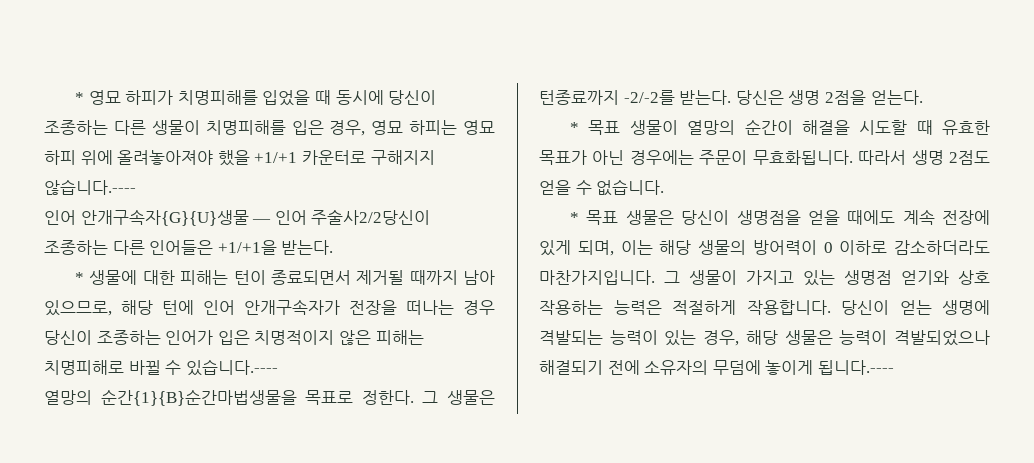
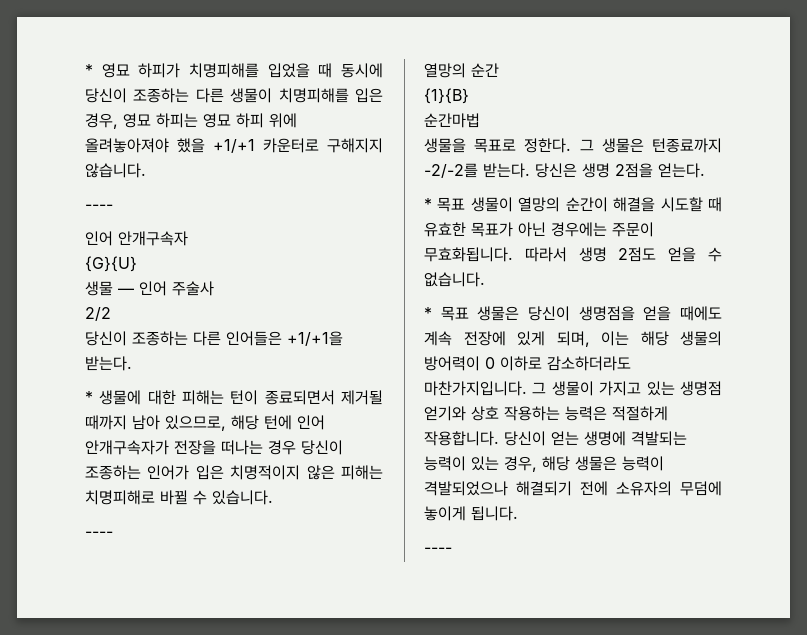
[44,179,136,195] [44,209,431,226] 않습니다.---- // 인어 안개구속자{G}{U}생물 — 인어 주술사2/2당신이 -> [85,163,146,178] [85,204,113,210] [85,231,188,246] [85,256,137,272] [85,281,214,296] [85,307,111,321] [85,331,127,346] 않습니다. // ---- // 인어 안개구속자 // {G}{U} // 생물 — 인어 주술사 // 2/2 // 당신이
[185,359,278,376] [44,389,297,406] 있습니다.---- // 열망의 순간{1}{B}순간마법생물을 -> [212,490,273,505] [85,531,113,537] [424,63,499,78] [424,88,469,104] [424,113,480,128] [424,138,466,153] 있습니다. // ---- // 열망의 순간 // {1}{B} // 순간마법 // 생물을
[817,360,894,375] 됩니다.---- -> [471,506,518,521] [424,547,452,553] 됩니다. // ----

